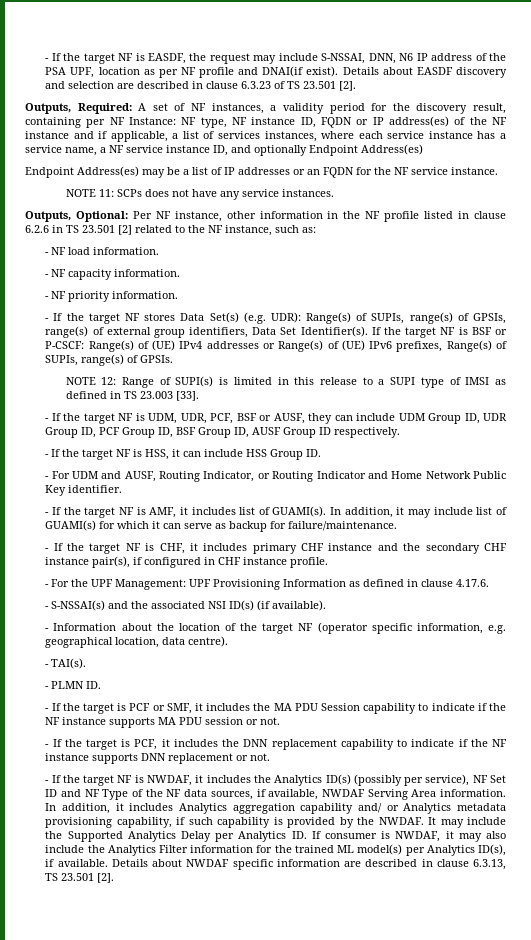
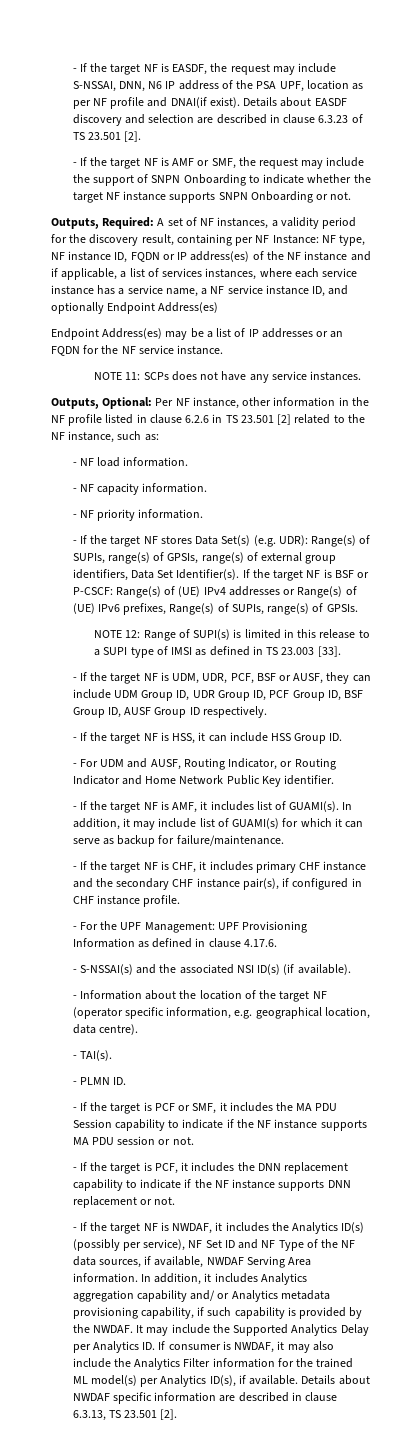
(357, 86) none -> [72,157,365,169] [72,174,371,186] [72,191,352,203] // - If the target NF is AMF or SMF, the request may include the support of SNPN Onboarding to indicate whether the target NF instance supports SNPN Onboarding or not.

